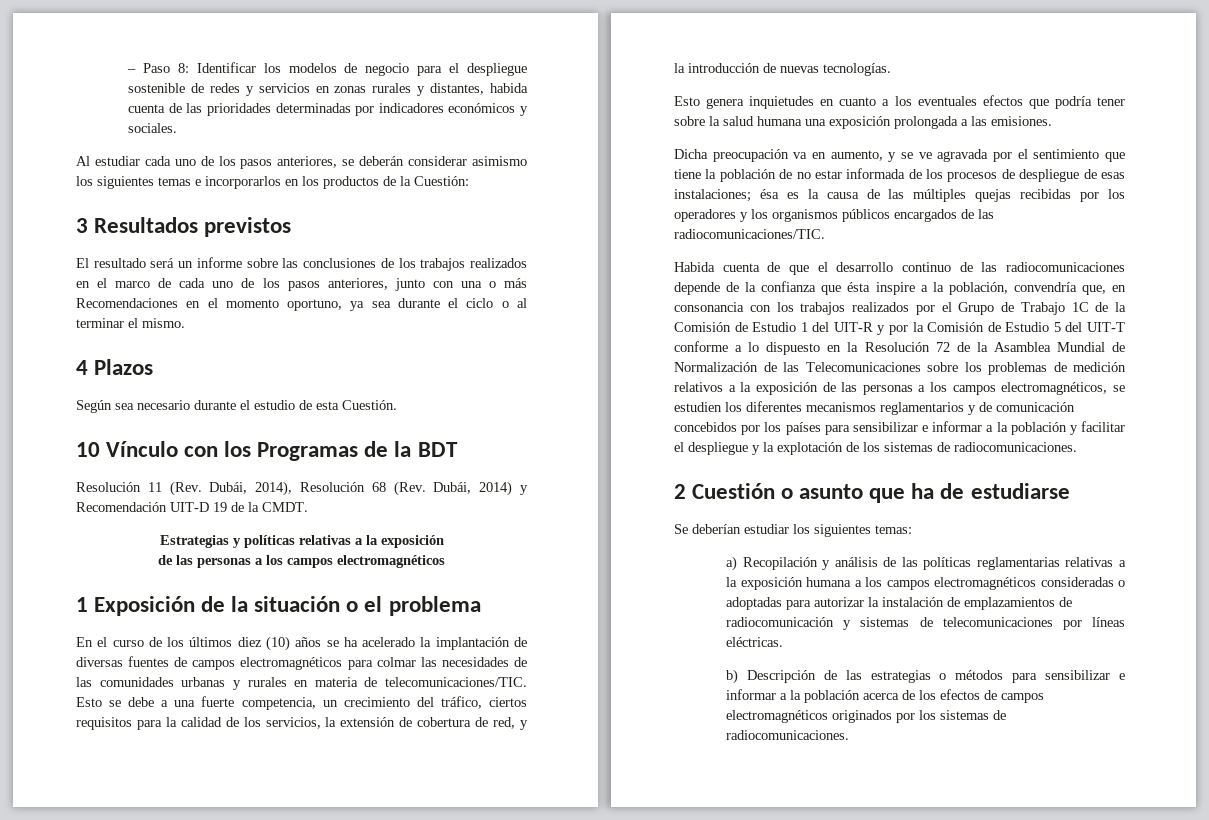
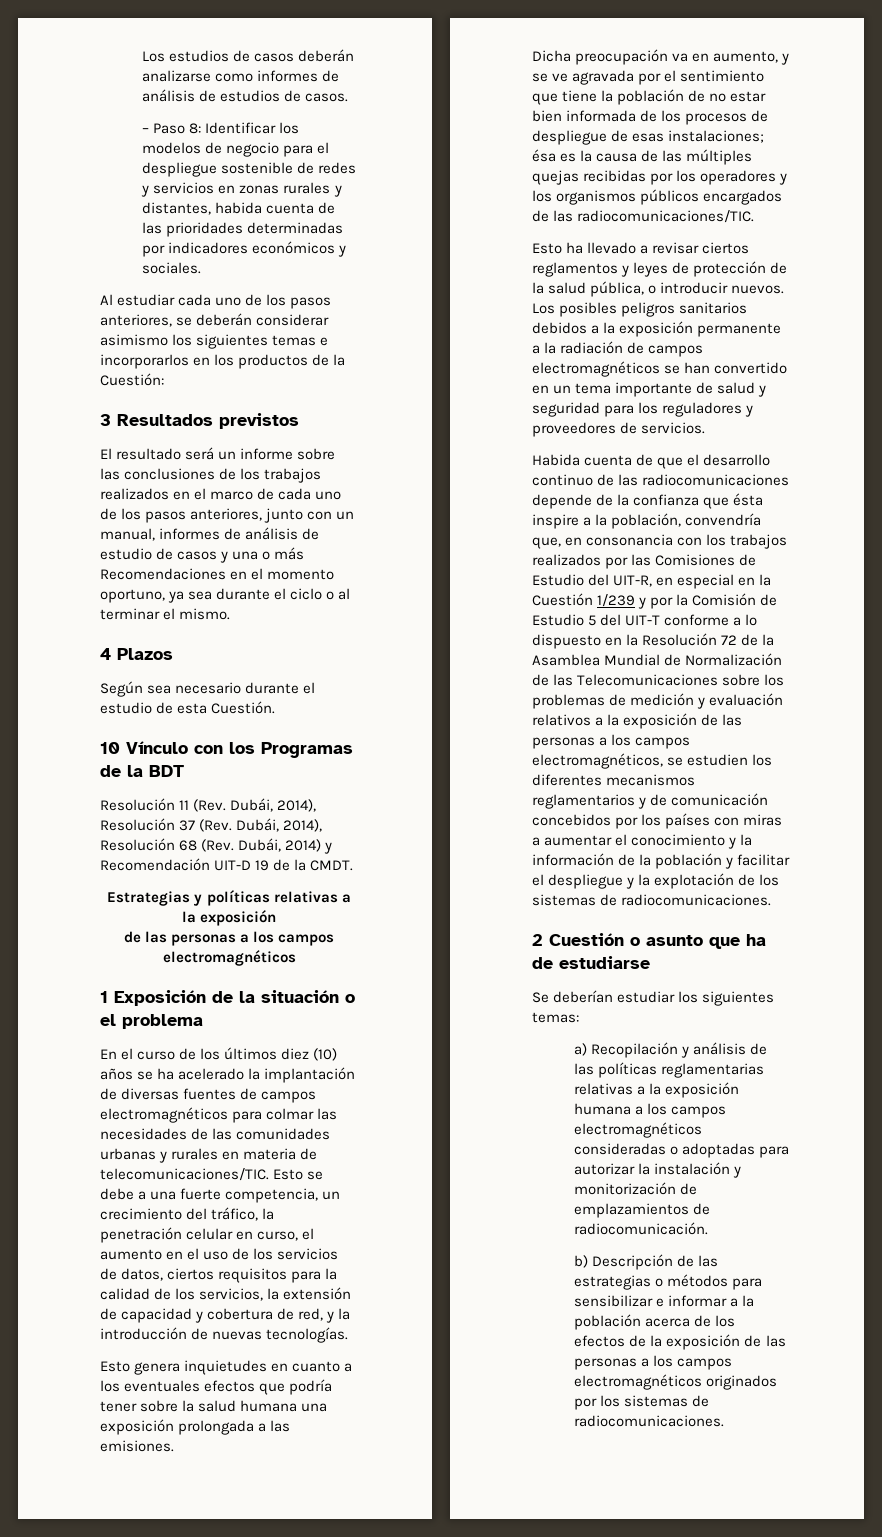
(127, 71) none -> [142,49,355,62] [142,70,340,82] [142,89,349,102] Los estudios de casos deberán analizarse como informes de análisis de estudios de casos. //
(454, 284) none -> [336,511,355,520] [100,527,320,541] [100,548,229,563] un manual, informes de análisis de estudio de casos y
(365, 487) none -> [179,818,323,832] [100,838,175,851] 37 (Rev. Dubái, 2014), Resolución
(482, 702) none -> [262,1208,275,1220] [100,1227,315,1243] [100,1248,339,1260] [100,1268,164,1281] la penetración celular en curso, el aumento en el uso de los servicios de datos,
(413, 722) none -> [121,1308,204,1323] capacidad y
(842, 174) none -> [532,110,562,122] bien
(825, 234) none -> [532,242,750,254] [532,261,788,277] [532,281,785,297] [532,302,748,317] [532,321,782,337] [532,341,704,357] [532,361,788,377] [532,382,767,397] [532,402,754,417] [532,422,706,437] // Esto ha llevado a revisar ciertos reglamentos y leyes de protección de la salud pública, o introducir nuevos. Los posibles peligros sanitarios debidos a la exposición permanente a la radiación de campos electromagnéticos se han convertido en un tema importante de salud y seguridad para los reguladores y proveedores de servicios.
[941,302,1126,315] [674,322,873,332] el Grupo de Trabajo 1C de la Comisión de Estudio 1 del UIT-R -> [631,554,757,566] [532,574,772,589] [532,593,636,607] las Comisiones de Estudio del UIT-R, en especial en la Cuestión 1/239
(1126, 367) none -> [697,693,784,709] y evaluación
[824,421,994,435] para sensibilizar e informar a -> [714,814,783,826] [532,834,753,849] [532,853,636,866] con miras a aumentar el conocimiento y la información de
(945, 602) none -> [733,1166,742,1178] [574,1182,677,1195] y monitorización
[726,617,1125,630] [726,637,784,647] radiocomunicación y sistemas de telecomunicaciones por líneas eléctricas. -> [574,1222,709,1235] radiocomunicación.
(998, 695) none -> [650,1334,786,1350] [574,1355,674,1370] la exposición de las personas a los

